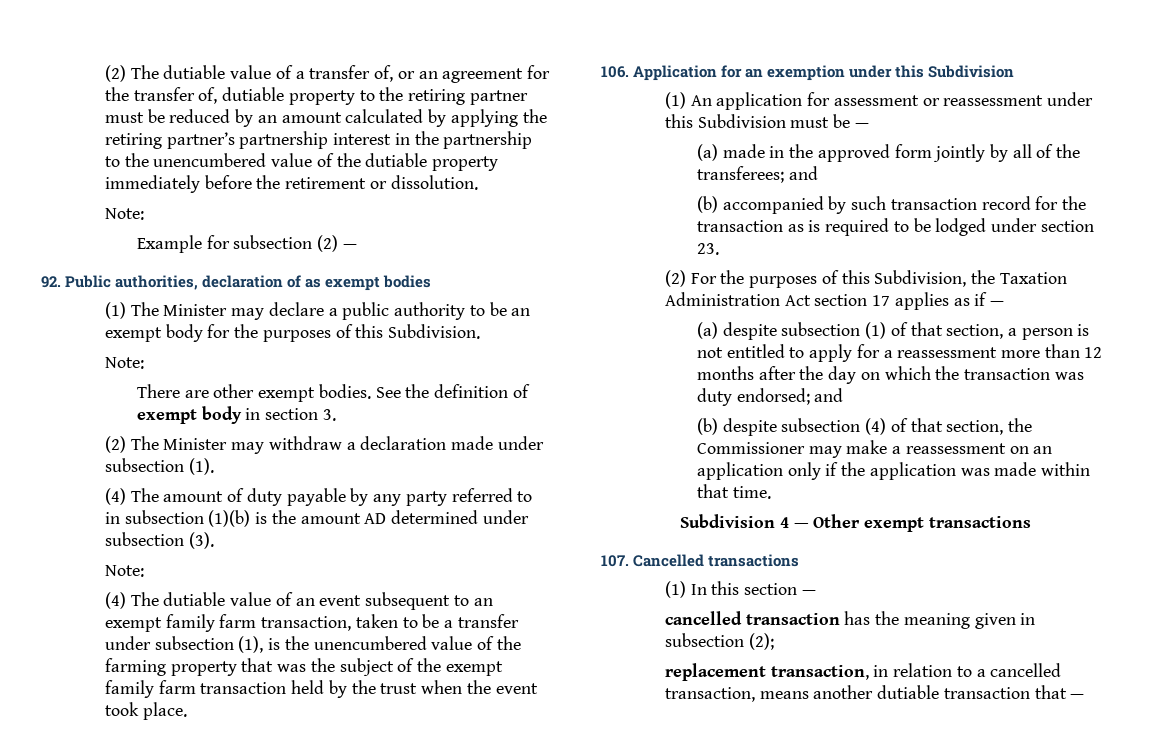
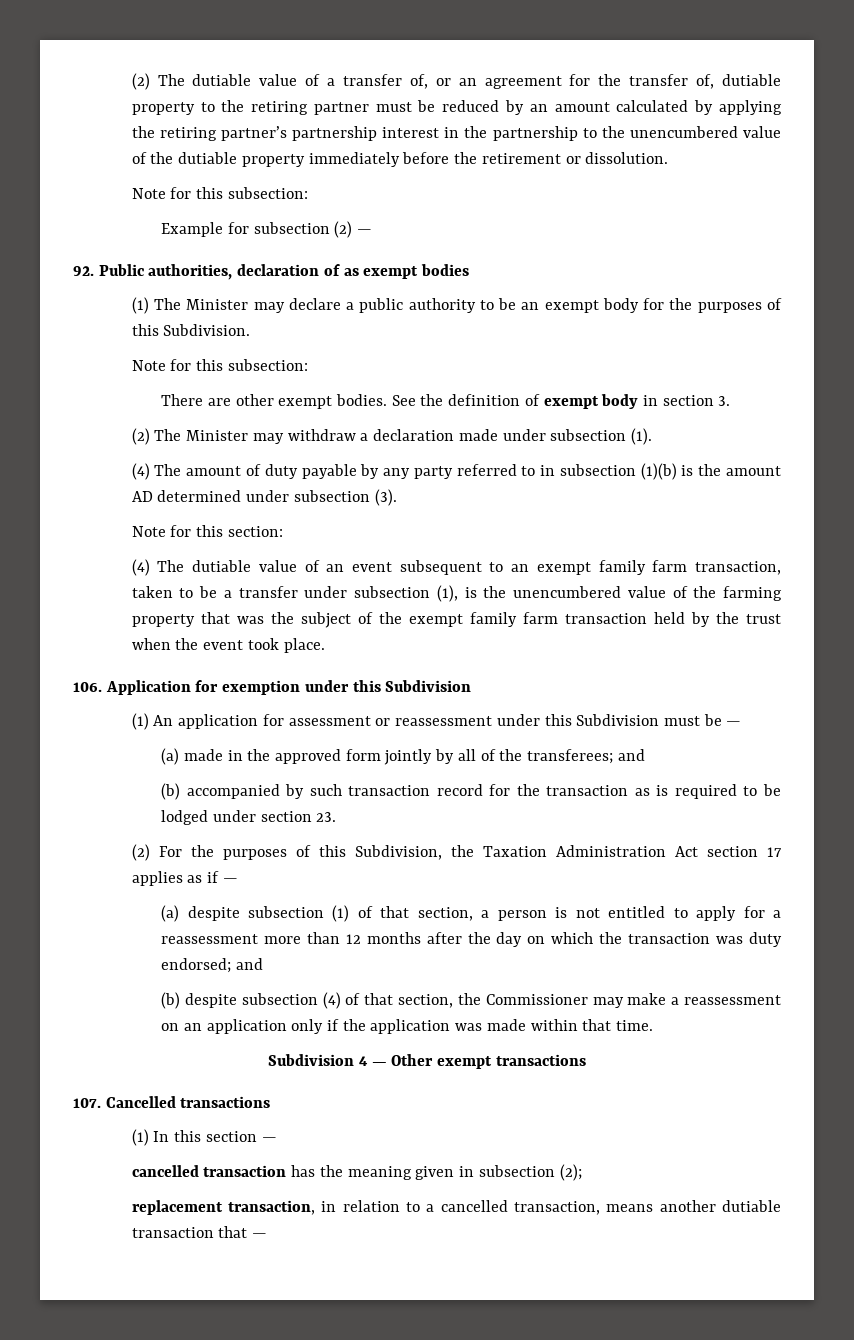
[104,208,144,220] Note: -> [131,187,308,199] Note for this subsection:
[104,357,144,369] Note: -> [131,359,308,371] Note for this subsection:
[104,565,144,577] Note: -> [131,525,283,537] Note for this section:
[745,68,764,78] an -> (219, 686) none

